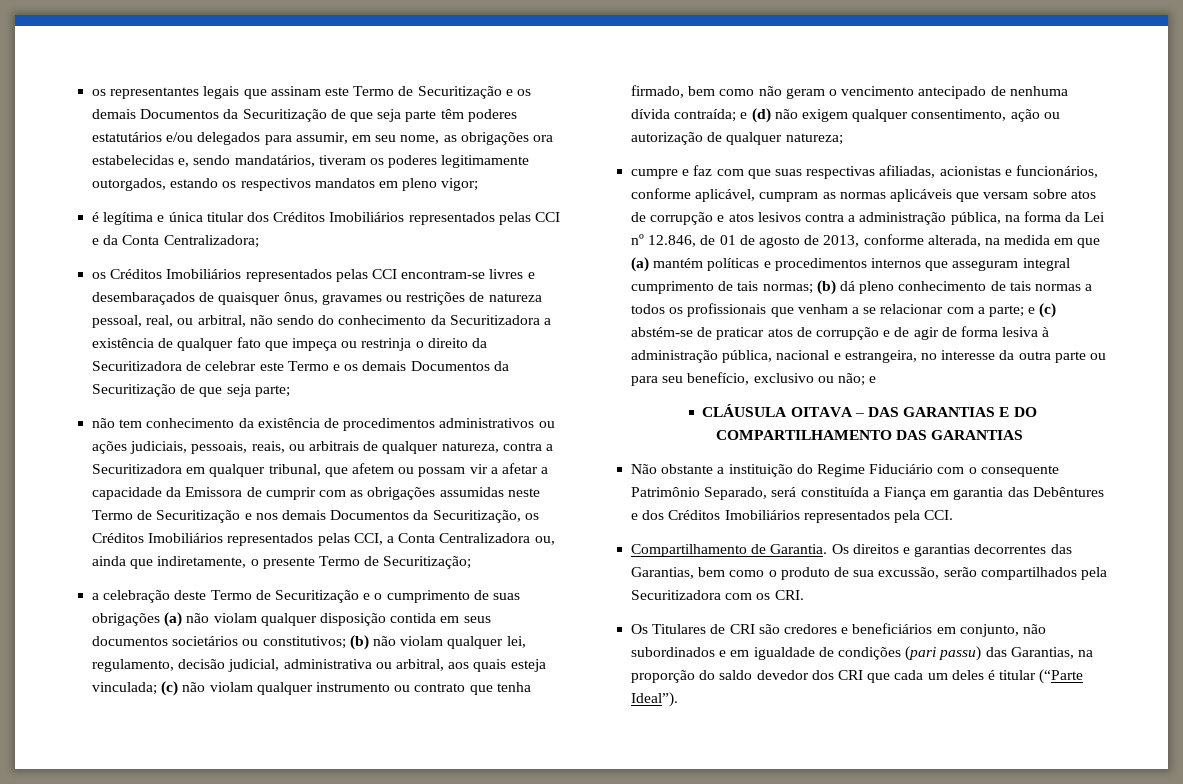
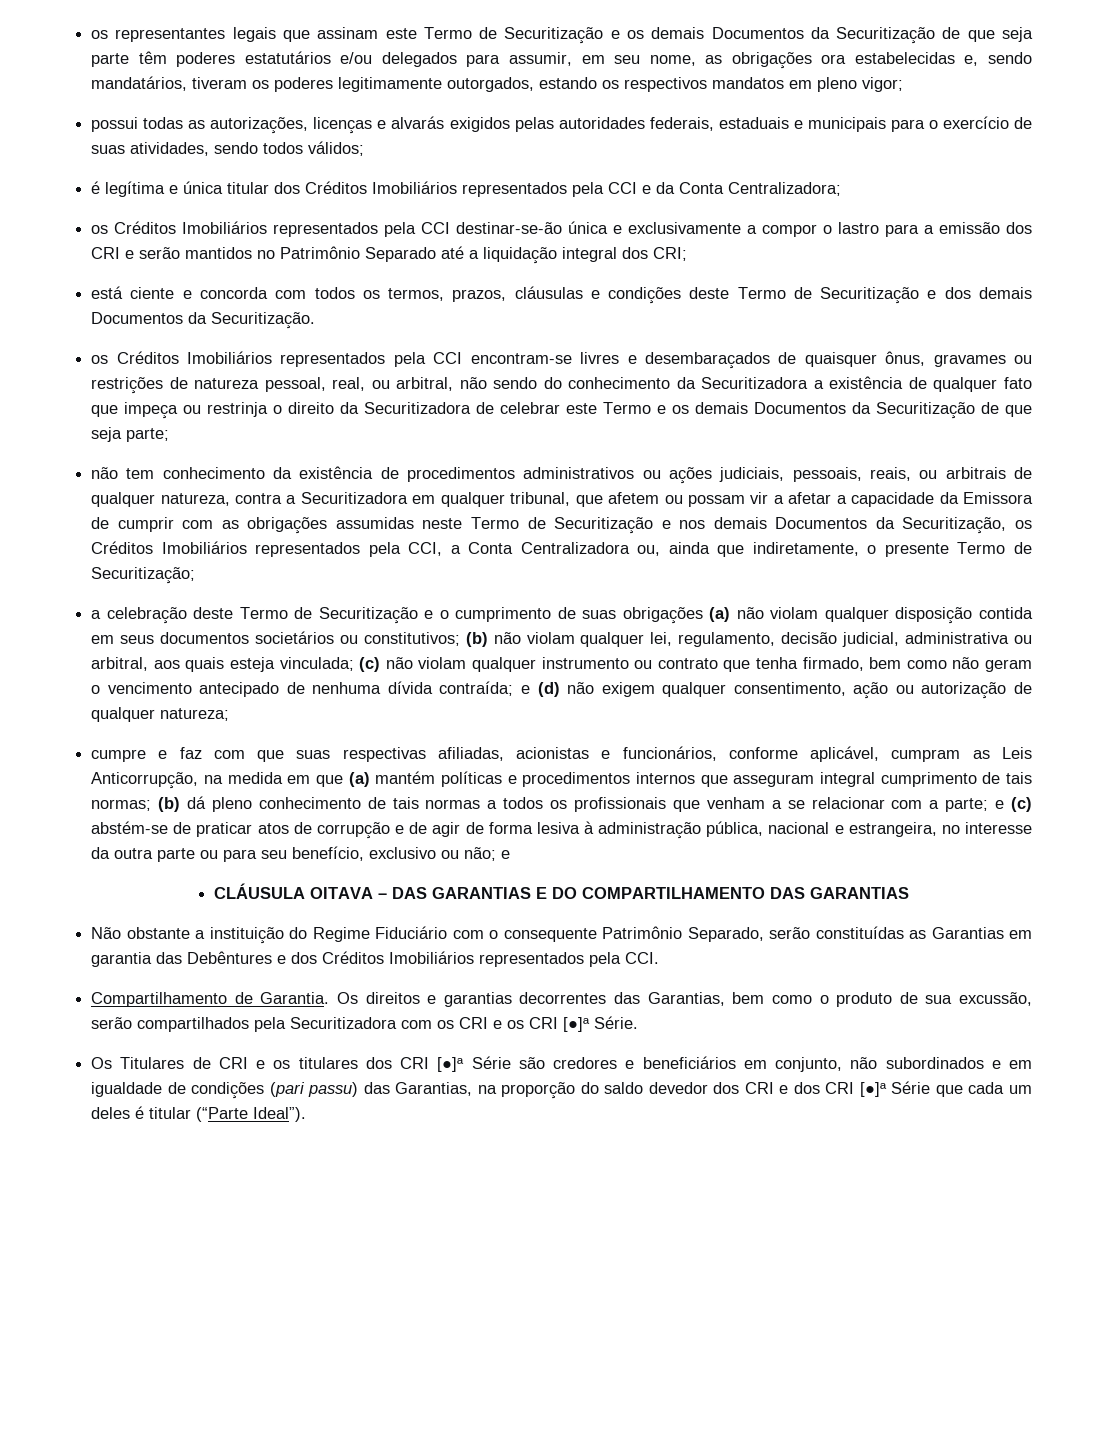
(479, 184) none -> [91,116,1032,134] [91,141,365,156] // possui todas as autorizações, licenças e alvarás exigidos pelas autoridades federais, estaduais e municipais para o exercício de suas atividades, sendo todos válidos;
[498,212,531,225] pelas -> [572,182,605,197] pela
[335,269,368,282] pelas -> [384,221,1032,237] [91,246,688,264] [91,286,1032,304] [91,312,316,329] [91,351,426,367] pela CCI destinar-se-ão única e exclusivamente a compor o lastro para a emissão dos CRI e serão mantidos no Patrimônio Separado até a liquidação integral dos CRI; // está ciente e concorda com todos os termos, prazos, cláusulas e condições deste Termo de Securitização e dos demais Documentos da Securitização. // os Créditos Imobiliários representados pela
[317,533,350,546] pelas -> [368,542,401,557] pela
[839,189,1096,202] [631,211,1106,225] [631,234,981,248] normas aplicáveis que versam sobre atos de corrupção e atos lesivos contra a administração pública, na forma da Lei nº 12.846, de 01 de agosto de 2013, conforme alterada, -> [1001,747,1032,759] [91,772,199,789] Leis Anticorrupção,
[771,487,926,500] será constituída a Fiança -> [769,926,1004,939] serão constituídas as Garantias
[774,590,804,600] [631,624,755,634] CRI. // Os Titulares de CRI -> [459,1016,639,1032] [91,1056,511,1072] CRI e os CRI [●]ª Série. // Os Titulares de CRI e os titulares dos CRI [●]ª Série
(863, 675) none -> [779,1081,931,1097] e dos CRI [●]ª Série

